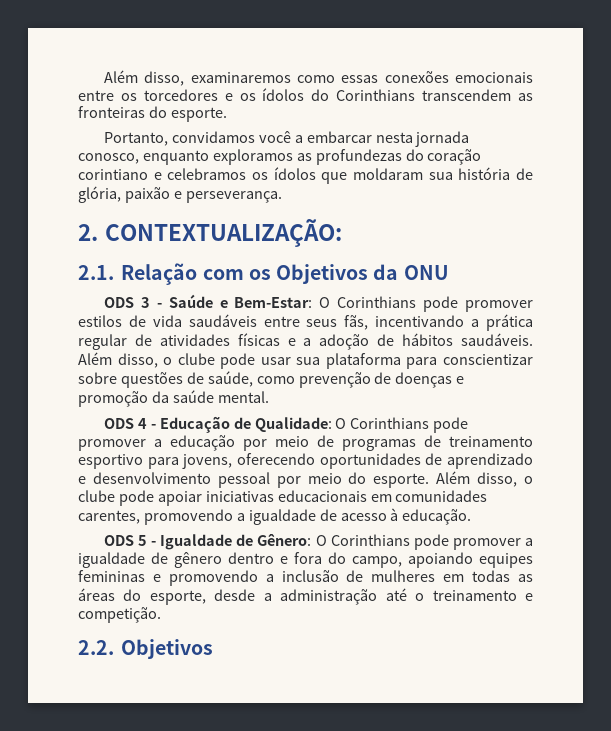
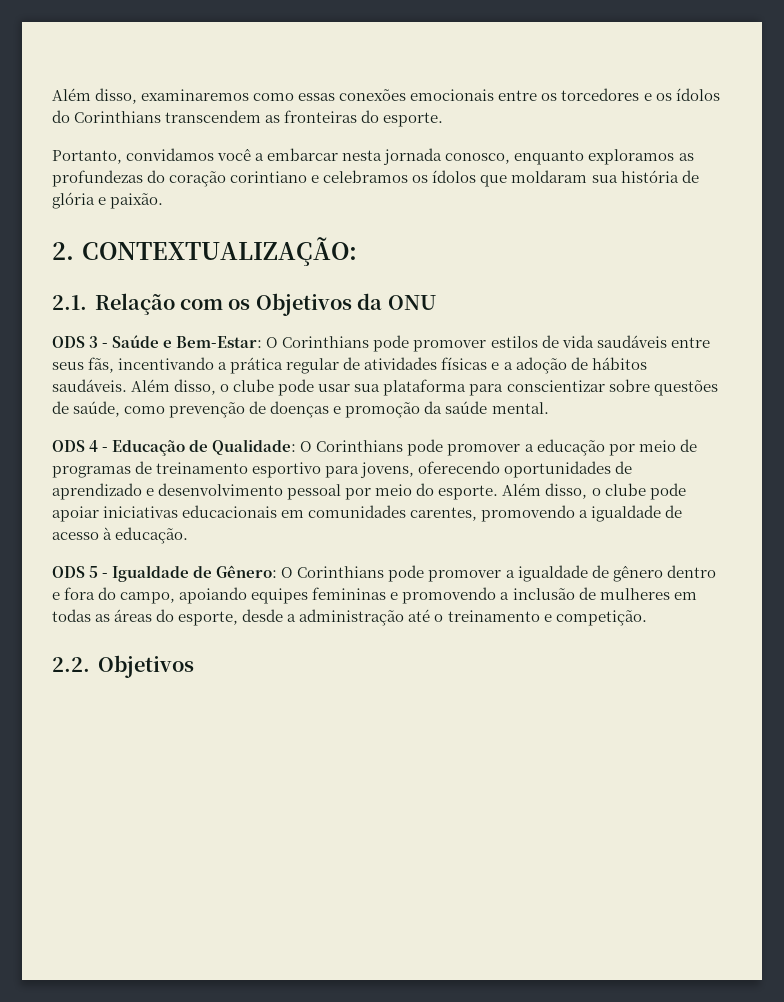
[78,186,282,203] glória, paixão e perseverança. -> [52,192,164,209] glória e paixão.

